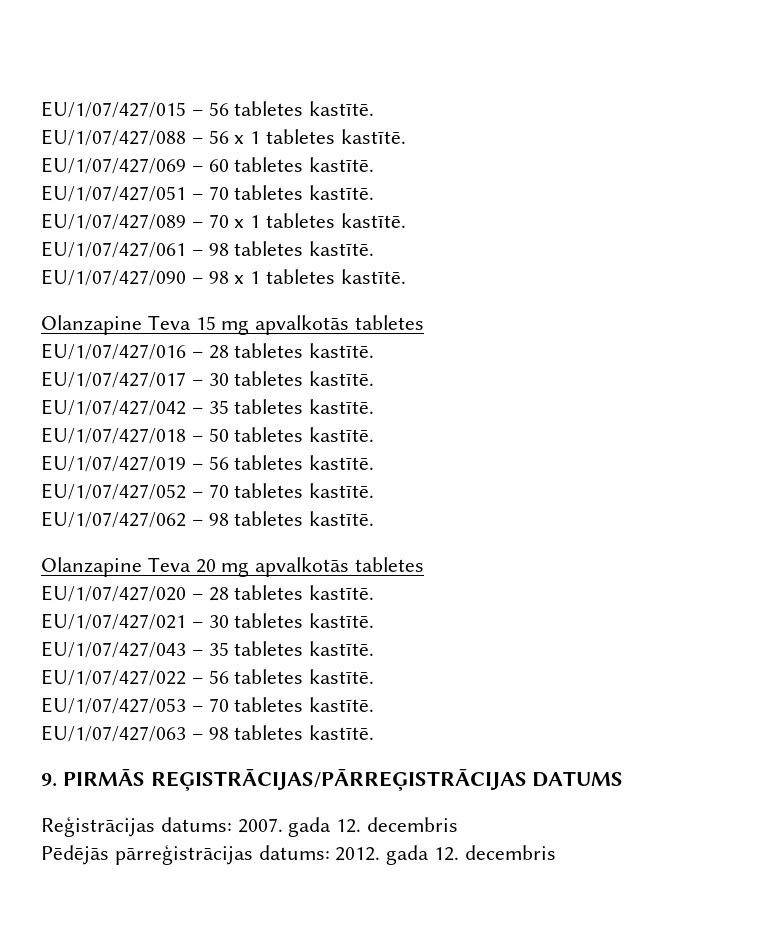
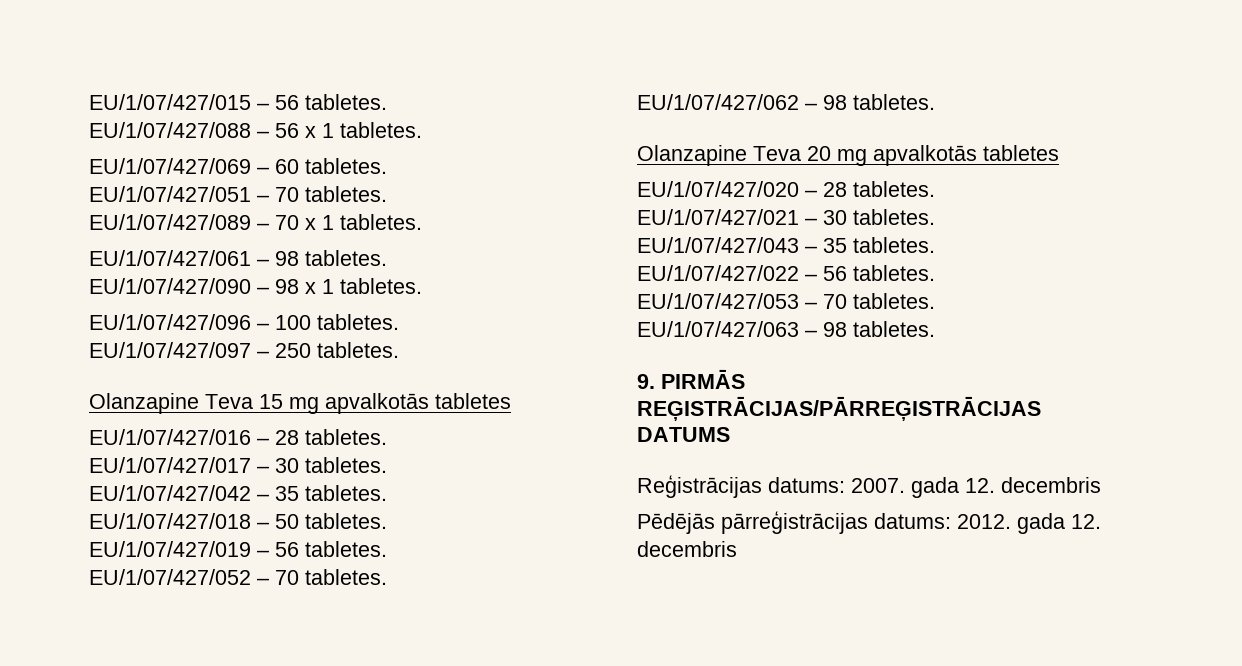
[234,101,375,116] tabletes kastītē. -> [305,94,387,110] tabletes.
[266,129,406,144] tabletes kastītē. -> [340,122,422,138] tabletes.
[234,157,375,172] tabletes kastītē. -> [305,158,387,174] tabletes.
[234,185,375,200] tabletes kastītē. -> [305,186,387,202] tabletes.
[266,213,406,228] tabletes kastītē. -> [340,214,422,230] tabletes.
[234,241,375,256] tabletes kastītē. -> [305,250,387,266] tabletes.
[266,269,406,284] tabletes kastītē. -> [340,278,422,294] [89,314,399,330] [89,342,399,358] tabletes. // EU/1/07/427/096 – 100 tabletes. // EU/1/07/427/097 – 250 tabletes.
[234,343,375,358] tabletes kastītē. -> [305,429,387,445] tabletes.
[234,371,375,386] tabletes kastītē. -> [305,457,387,473] tabletes.
[234,399,375,414] tabletes kastītē. -> [305,485,387,501] tabletes.
[234,427,375,442] tabletes kastītē. -> [305,513,387,529] tabletes.
[234,455,375,470] tabletes kastītē. -> [305,541,387,557] tabletes.
[234,483,375,498] tabletes kastītē. -> [305,569,387,585] tabletes.
[234,511,375,526] tabletes kastītē. -> [853,94,935,110] tabletes.
[234,585,375,600] tabletes kastītē. -> [853,181,935,197] tabletes.
[234,613,375,628] tabletes kastītē. -> [853,209,935,225] tabletes.
[234,641,375,656] tabletes kastītē. -> [853,237,935,253] tabletes.
[234,669,375,684] tabletes kastītē. -> [853,265,935,281] tabletes.
[234,697,375,712] tabletes kastītē. -> [853,293,935,309] tabletes.
[234,725,375,740] tabletes kastītē. -> [853,321,935,337] tabletes.

